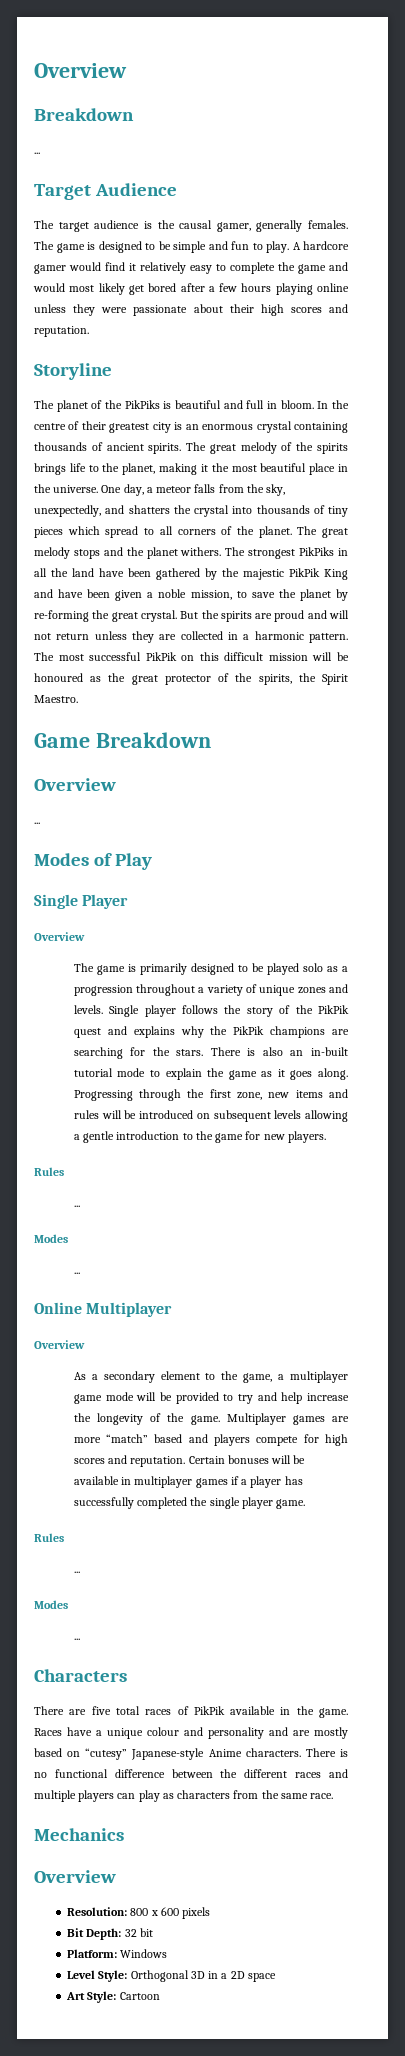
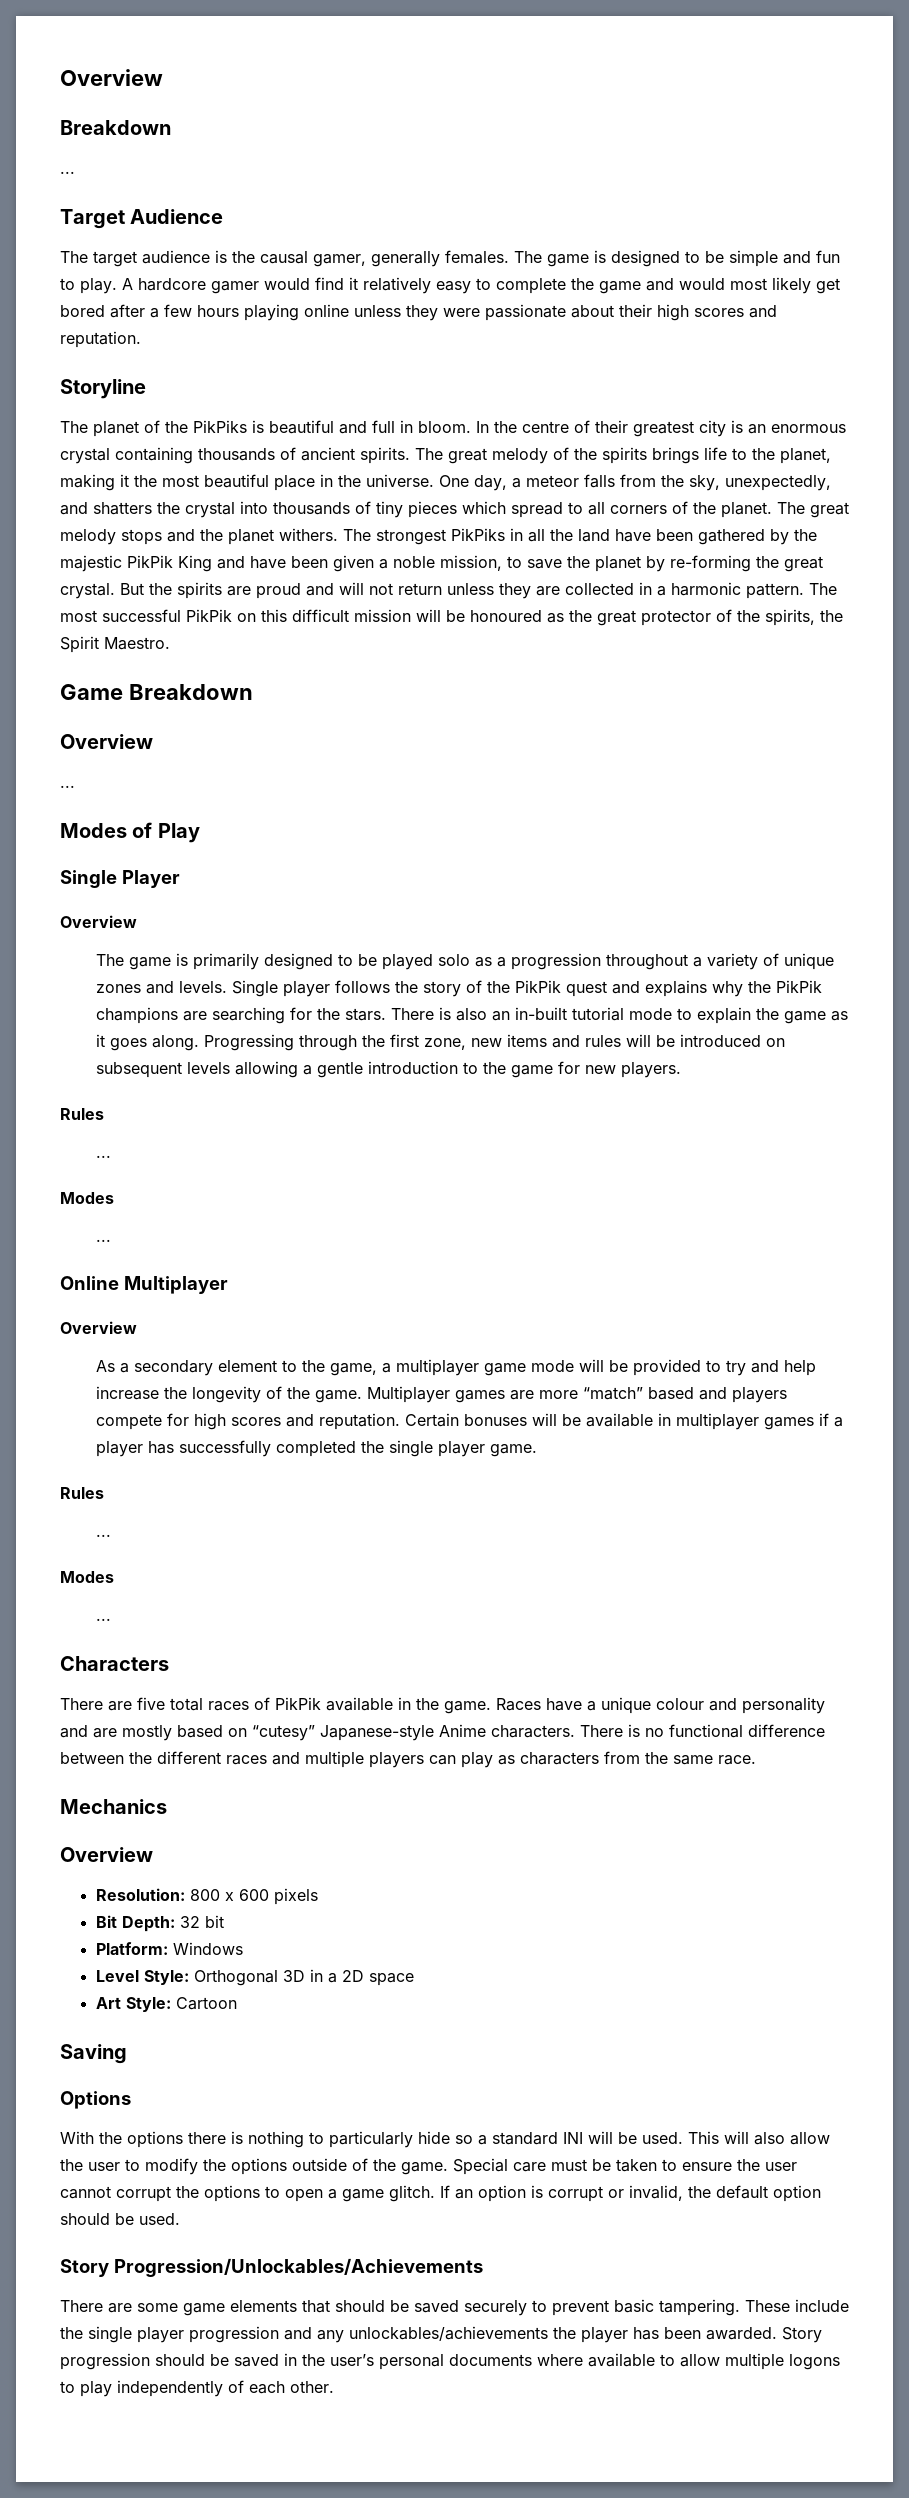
(160, 1996) none -> [60,2044,127,2064] [60,2091,131,2109] [60,2131,830,2148] [60,2158,797,2175] [60,2185,821,2202] [60,2213,180,2225] [60,2258,483,2277] [60,2299,849,2316] [60,2326,822,2343] [60,2353,840,2370] [60,2380,334,2397] // Saving // Options // With the options there is nothing to particularly hide so a standard INI will be used. This will also allow the user to modify the options outside of the game. Special care must be taken to ensure the user cannot corrupt the options to open a game glitch. If an option is corrupt or invalid, the default option should be used. // Story Progression/Unlockables/Achievements // There are some game elements that should be saved securely to prevent basic tampering. These include the single player progression and any unlockables/achievements the player has been awarded. Story progression should be saved in the user’s personal documents where available to allow multiple logons to play independently of each other.

